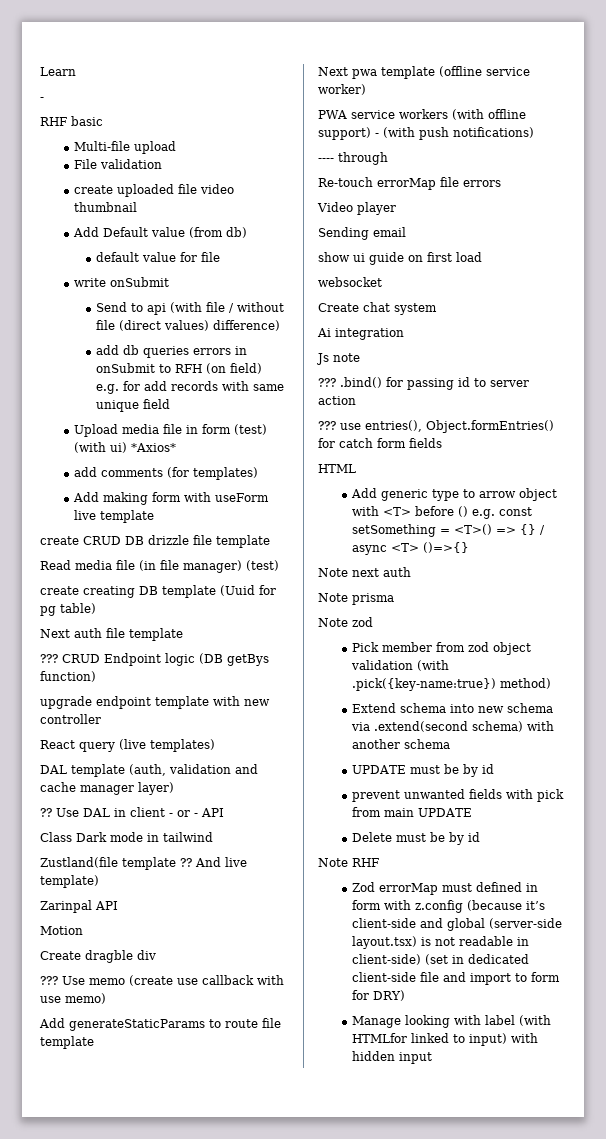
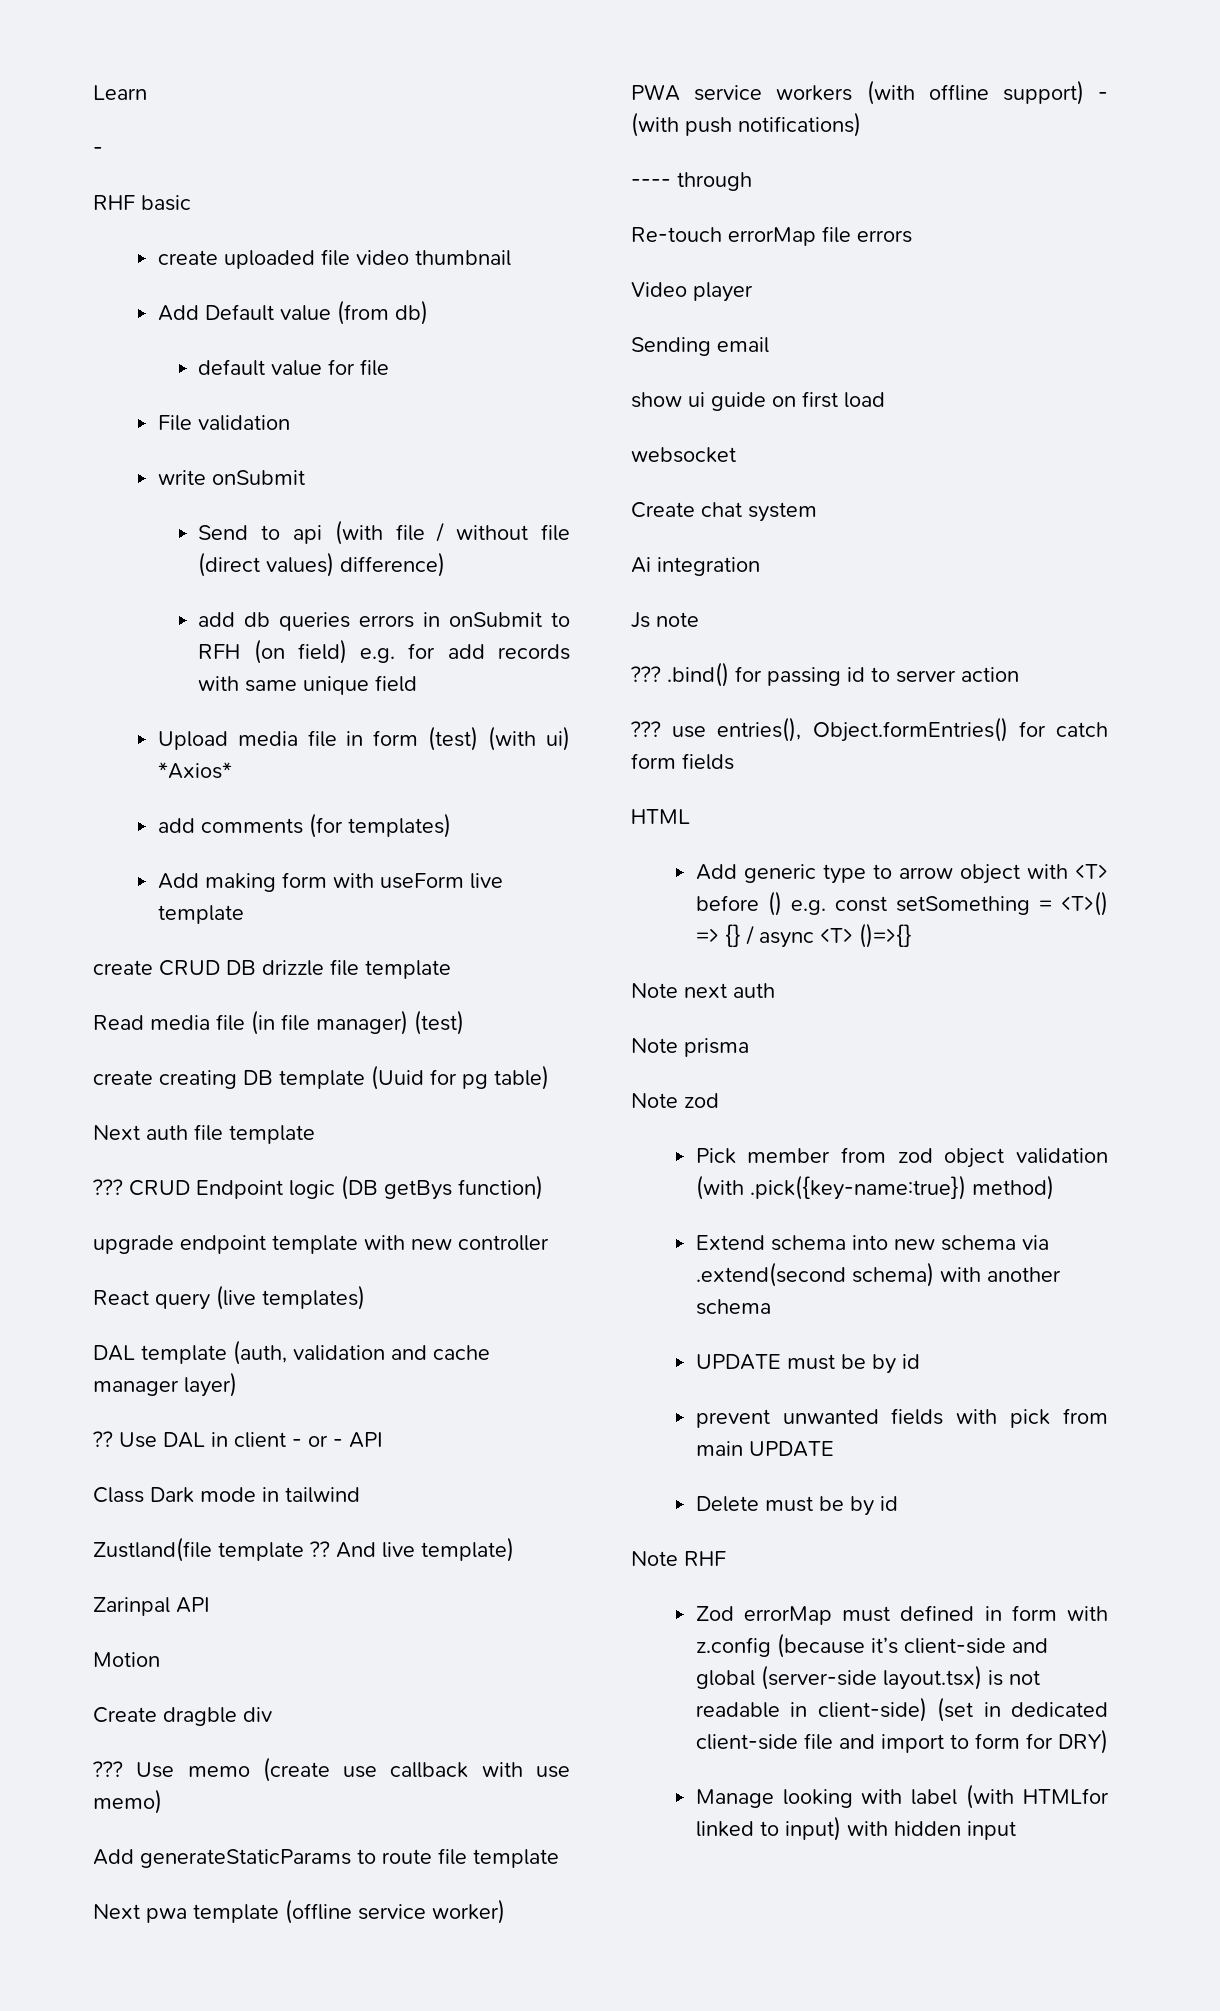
[74,141,177,154] [74,159,163,169] // Multi-file upload // File validation -> (191, 203) none
(220, 257) none -> [157,415,290,431] // File validation

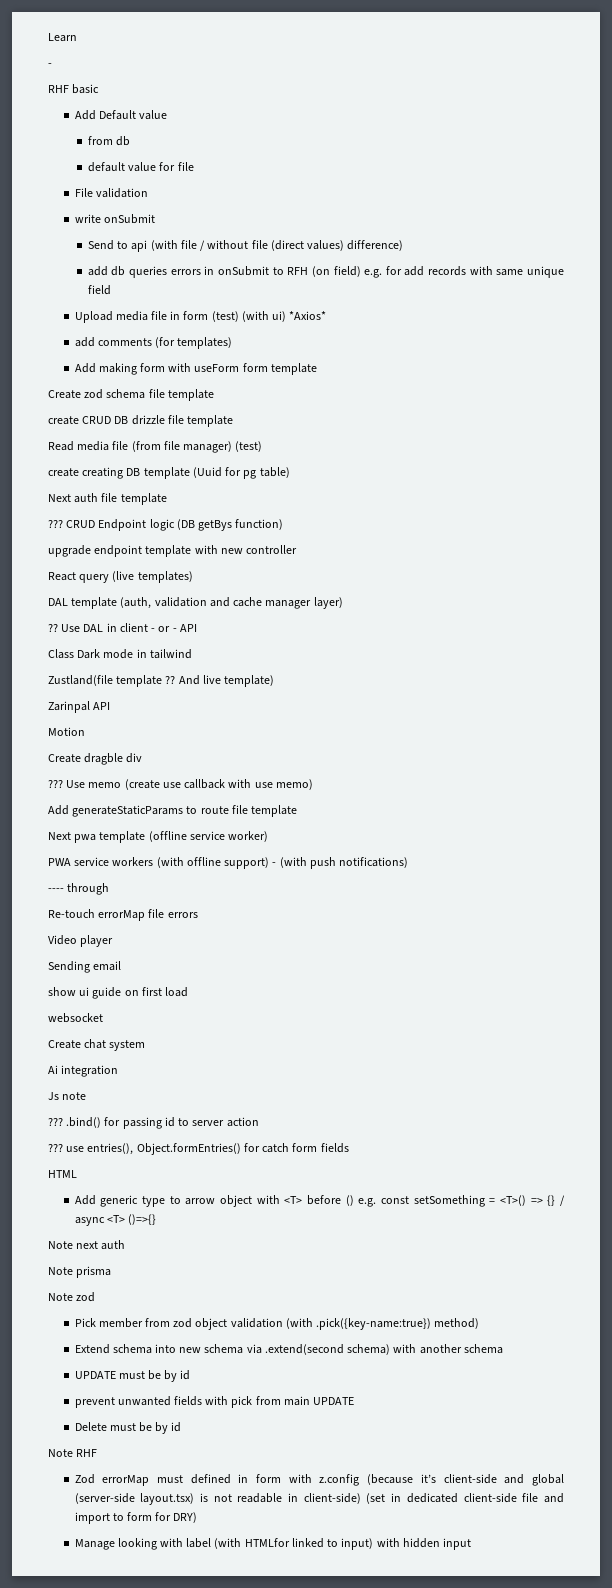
[157,249,511,269] // create uploaded file video thumbnail -> (100, 89) none
[336,300,428,325] (from db) -> [87,136,131,146] // from db
[469,873,503,889] live -> [242,363,317,375] [48,389,165,399] form template // Create zod schema file
[251,1010,275,1035] (in -> [131,441,161,452] (from

